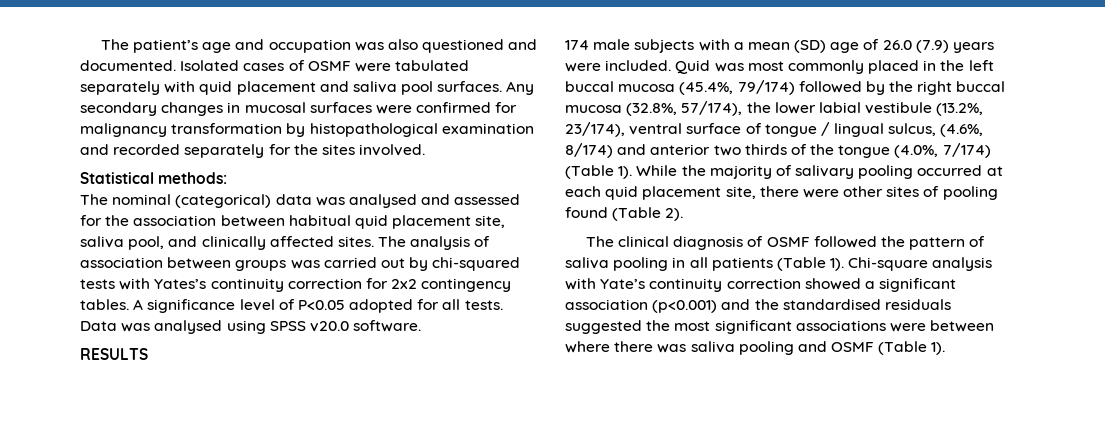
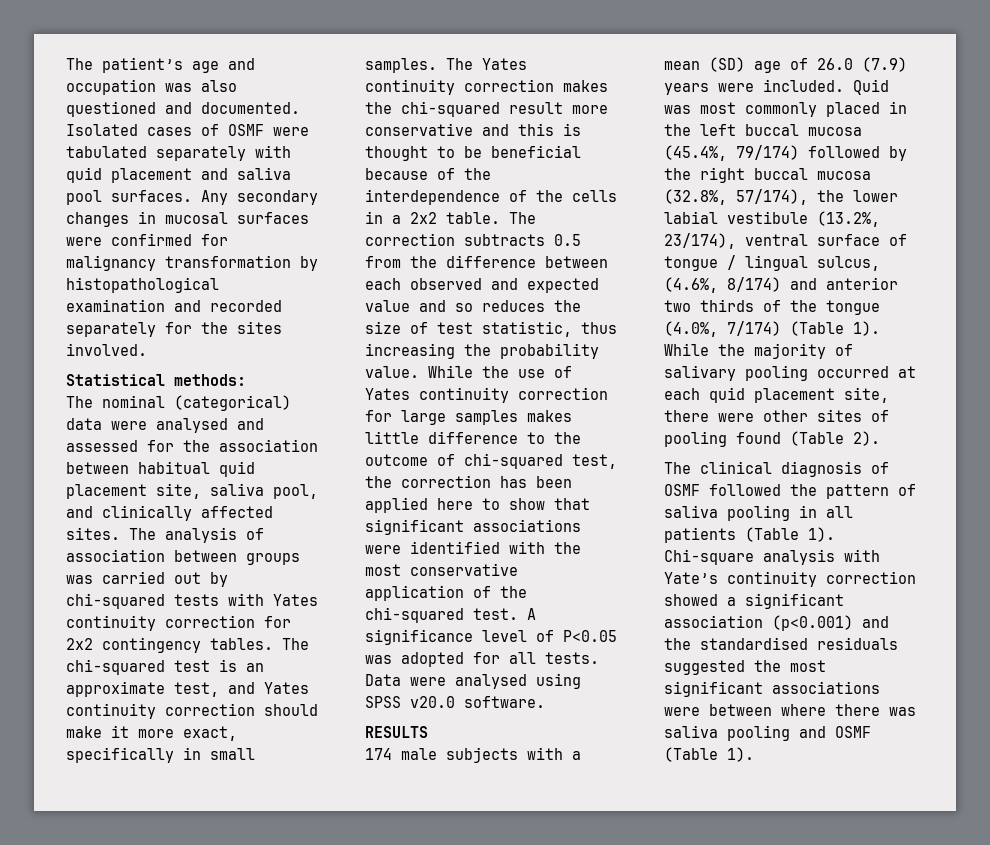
[315,197,345,206] was -> [111,421,147,430] were
[154,279,207,289] Yates’s -> [273,594,318,606] Yates
(129, 304) none -> [282,638,309,650] [66,659,264,675] [66,681,309,697] [66,703,318,719] [66,725,237,741] [66,747,255,763] [365,58,527,73] [365,79,608,95] [365,101,608,117] [365,123,581,136] [365,145,581,161] [365,168,491,180] [365,189,617,205] [365,211,536,224] [365,233,581,246] [365,255,608,268] [365,278,599,293] [365,300,581,312] [365,321,617,337] [365,343,599,359] [365,365,572,378] [365,387,608,403] [365,410,572,425] [365,431,581,444] [365,453,617,469] [365,475,572,488] [365,497,590,513] [365,519,581,535] [365,541,581,554] [365,563,518,576] [365,585,527,601] [365,607,518,623] The chi-squared test is an approximate test, and Yates continuity correction should make it more exact, specifically in small samples. The Yates continuity correction makes the chi-squared result more conservative and this is thought to be beneficial because of the interdependence of the cells in a 2x2 table. The correction subtracts 0.5 from the difference between each observed and expected value and so reduces the size of test statistic, thus increasing the probability value. While the use of Yates continuity correction for large samples makes little difference to the outcome of chi-squared test, the correction has been applied here to show that significant associations were identified with the most conservative application of the chi-squared test.
(345, 305) none -> [365,655,392,664] was
[121,323,151,332] was -> [410,677,446,686] were

